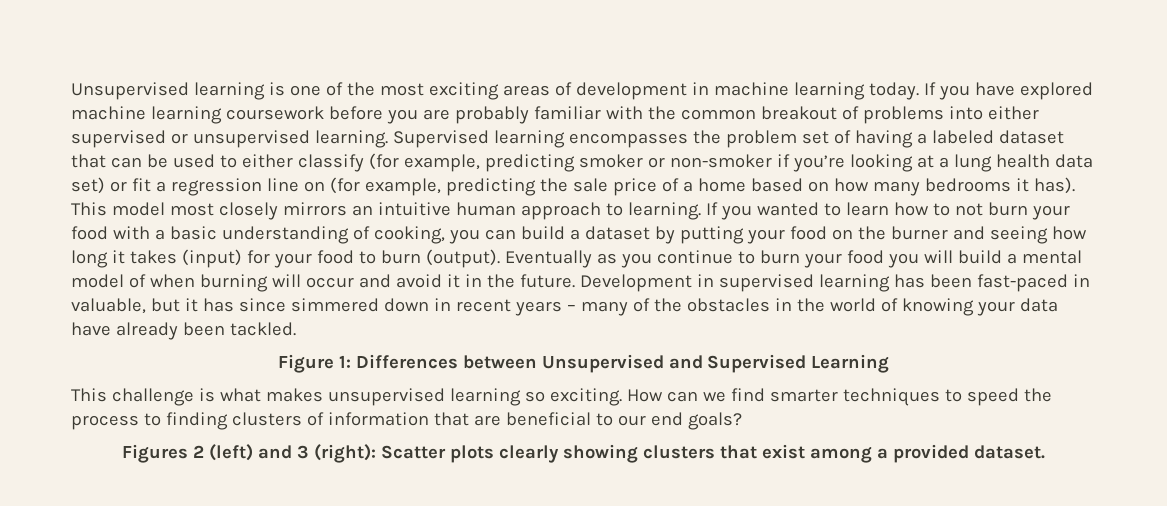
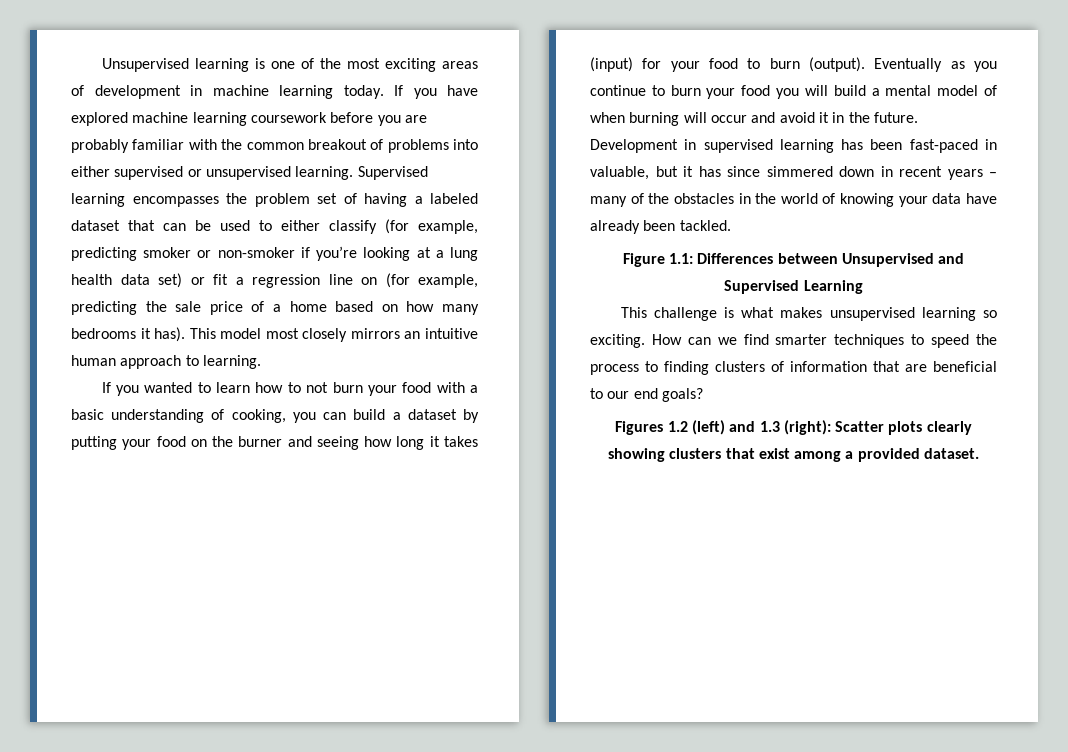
(701, 211) none -> (261, 362) //
[338,355,351,368] 1: -> [669,253,694,264] 1.1:
[193,445,205,458] 2 -> [667,421,688,432] 1.2
[297,445,310,459] 3 -> [759,421,780,432] 1.3

